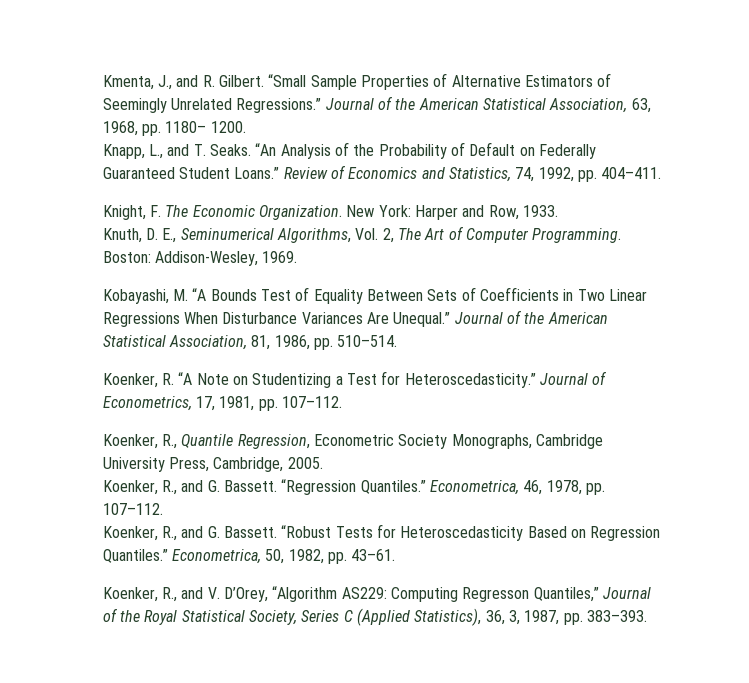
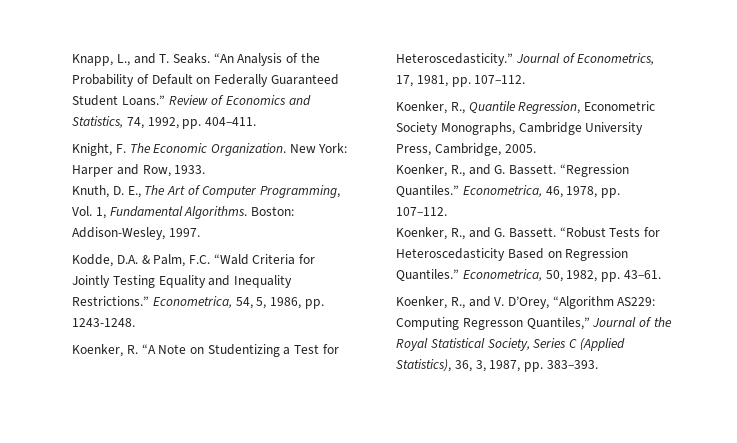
[102,73,612,90] [102,96,651,113] [102,121,246,136] Kmenta, J., and R. Gilbert. “Small Sample Properties of Alternative Estimators of Seemingly Unrelated Regressions.” Journal of the American Statistical Association, 63, 1968, pp. 1180– 1200. // -> (72, 60) none
[180,226,622,243] [102,251,298,266] [102,287,647,304] [102,310,608,327] [102,335,271,350] Seminumerical Algorithms, Vol. 2, The Art of Computer Programming. Boston: Addison-Wesley, 1969. // Kobayashi, M. “A Bounds Test of Equality Between Sets of Coefficients in Two Linear Regressions When Disturbance Variances Are Unequal.” Journal of the American Statistical Association, 81, -> [144,185,340,198] [72,206,295,219] [72,227,201,240] [72,254,315,267] [72,275,293,288] [72,296,267,309] The Art of Computer Programming, Vol. 1, Fundamental Algorithms. Boston: Addison-Wesley, 1997. // Kodde, D.A. & Palm, F.C. “Wald Criteria for Jointly Testing Equality and Inequality Restrictions.” Econometrica, 54, 5,
[337,335,398,347] 510–514. -> [72,318,136,327] 1243-1248.

